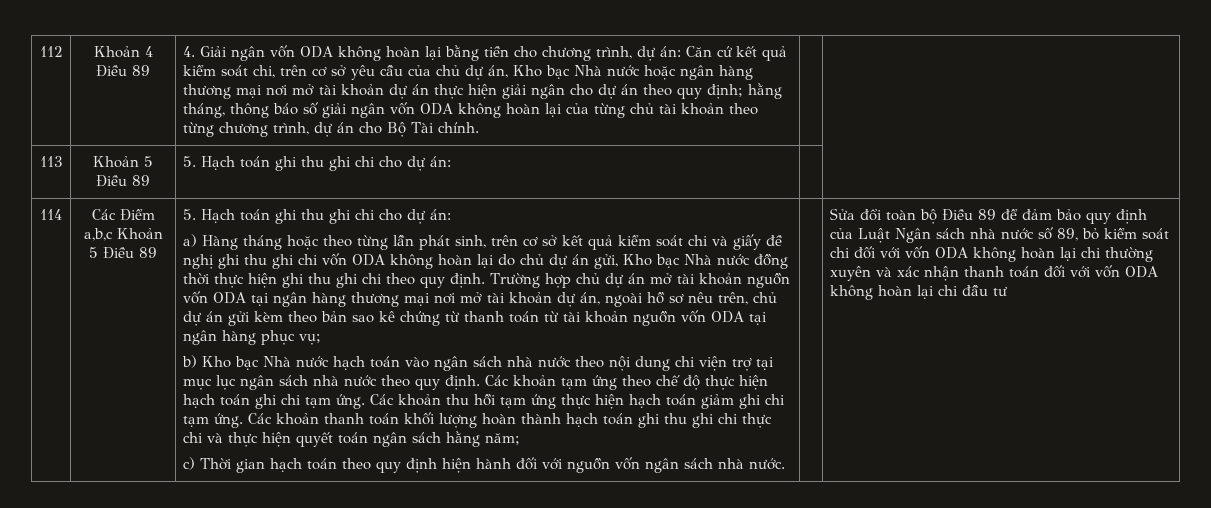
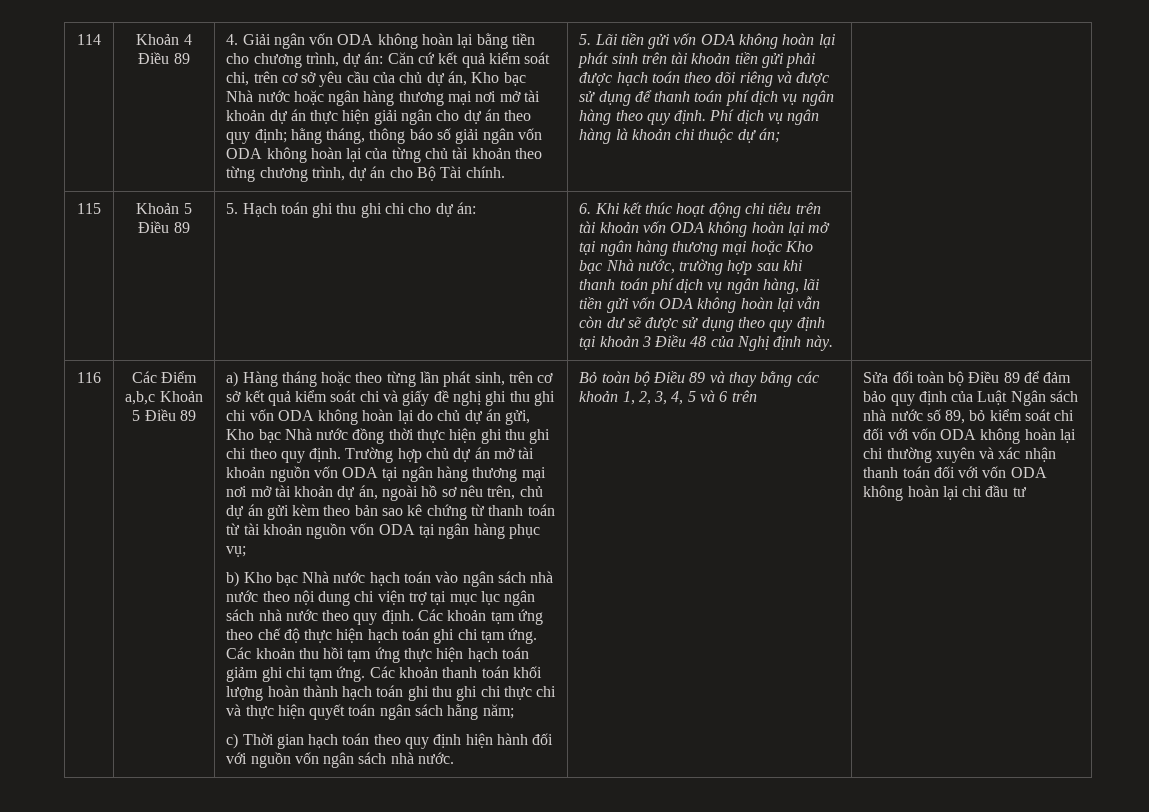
[39,46,63,57] 112 -> [77,34,101,45] 114
[39,156,63,167] | // 113 -> [579,33,835,49] [578,52,816,68] [579,71,830,87] [579,90,834,106] [579,109,820,125] [579,128,781,144] [77,203,101,214] 5. Lãi tiền gửi vốn ODA không hoàn lại phát sinh trên tài khoản tiền gửi phải được hạch toán theo dõi riêng và được sử dụng để thanh toán phí dịch vụ ngân hàng theo quy định. Phí dịch vụ ngân hàng là khoản chi thuộc dự án; | // 115
[40,209,62,220] | // 114 -> [579,202,821,218] [579,221,831,237] [579,240,814,256] [579,259,803,275] [579,278,820,294] [579,296,821,313] [579,316,825,332] [579,335,833,351] [77,372,101,383] 6. Khi kết thúc hoạt động chi tiêu trên tài khoản vốn ODA không hoàn lại mở tại ngân hàng thương mại hoặc Kho bạc Nhà nước, trường hợp sau khi thanh toán phí dịch vụ ngân hàng, lãi tiền gửi vốn ODA không hoàn lại vẫn còn dư sẽ được sử dụng theo quy định tại khoản 3 Điều 48 của Nghị định này. | // 116
[182,209,451,224] 5. Hạch toán ghi thu ghi chi cho dự án: // -> (196, 415) none
(785, 464) none -> [579,371,819,387] [579,390,757,405] Bỏ toàn bộ Điều 89 và thay bằng các khoản 1, 2, 3, 4, 5 và 6 trên

